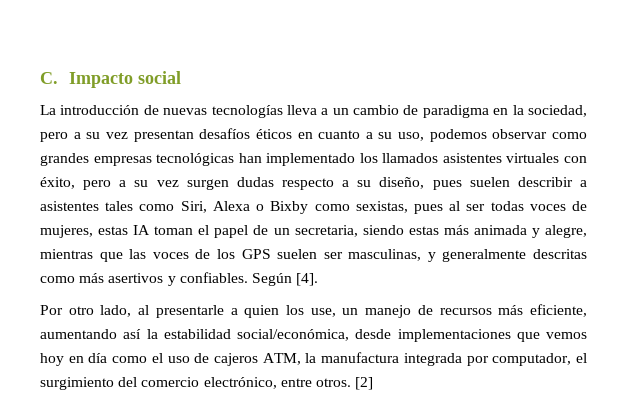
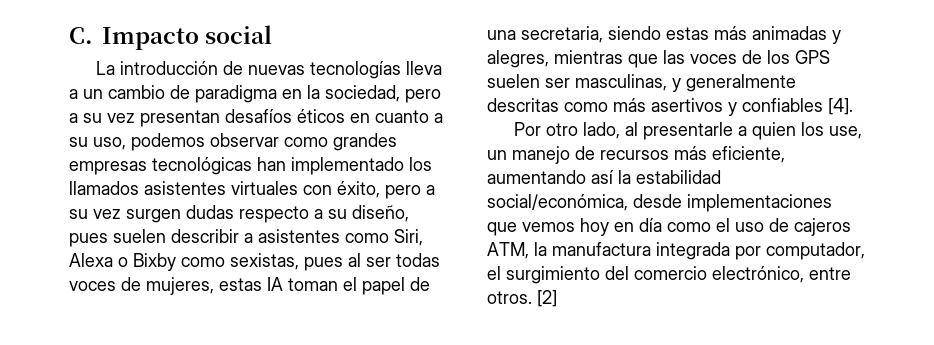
[105,201,134,211] tales -> (340, 236) none
[273,228,290,235] un -> [487,30,516,40] una
[473,225,587,238] animada y alegre, -> [752,26,841,44] [487,50,549,68] animadas y alegres,
[179,272,292,286] confiables. Según -> [742,98,823,112] confiables

